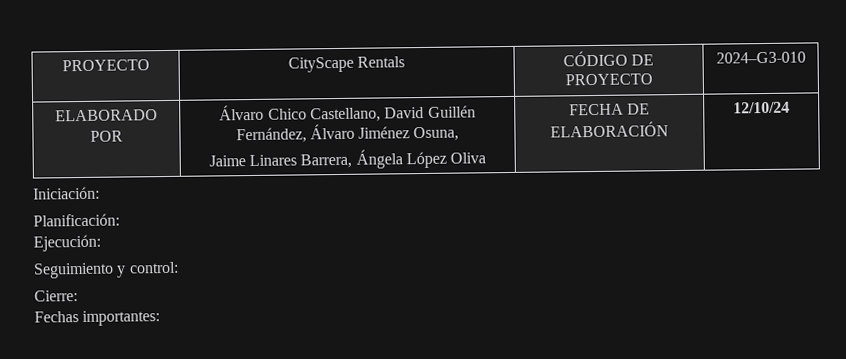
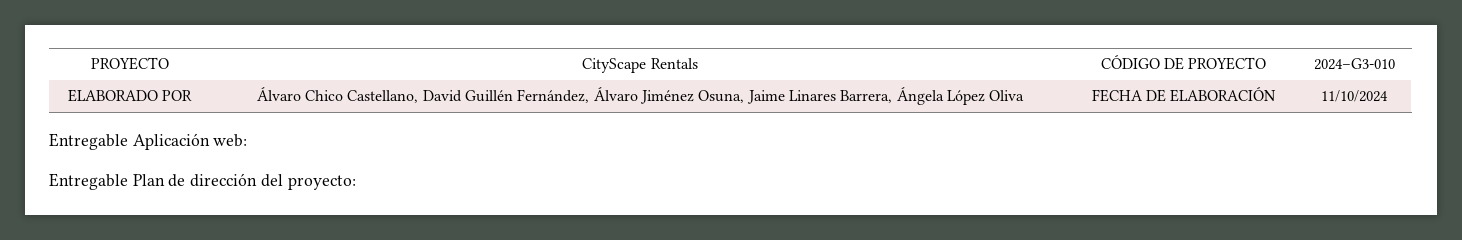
(460, 134) // -> (745, 96) none
[733,101,790,114] [33,186,100,200] [33,213,120,227] [33,234,101,252] [33,261,179,279] [34,290,78,302] [34,310,161,326] 12/10/24 // Iniciación: // Planificación: // Ejecución: // Seguimiento y control: // Cierre: // Fechas importantes: -> [1321,90,1388,102] [49,133,248,150] [49,173,356,190] 11/10/2024 // Entregable Aplicación web: // Entregable Plan de dirección del proyecto:

